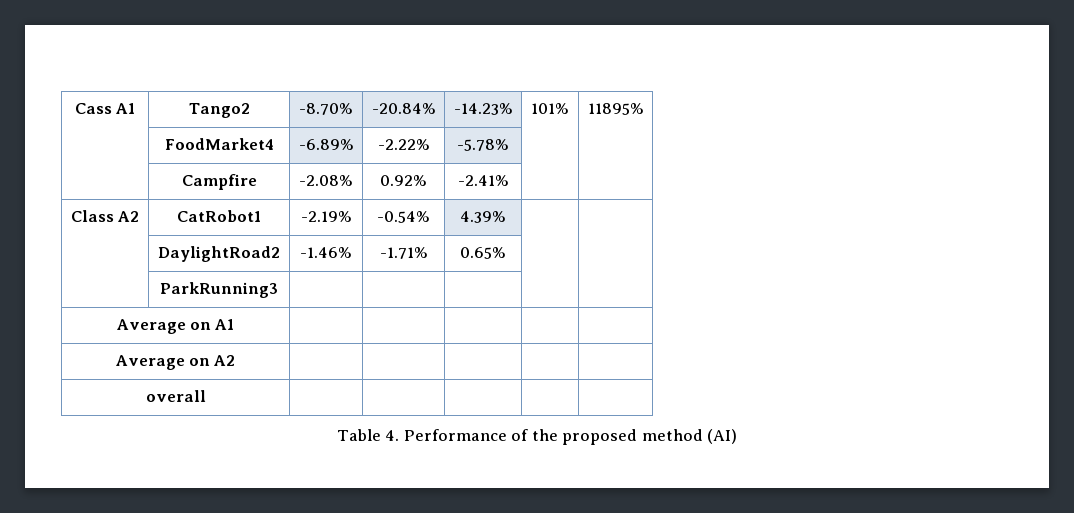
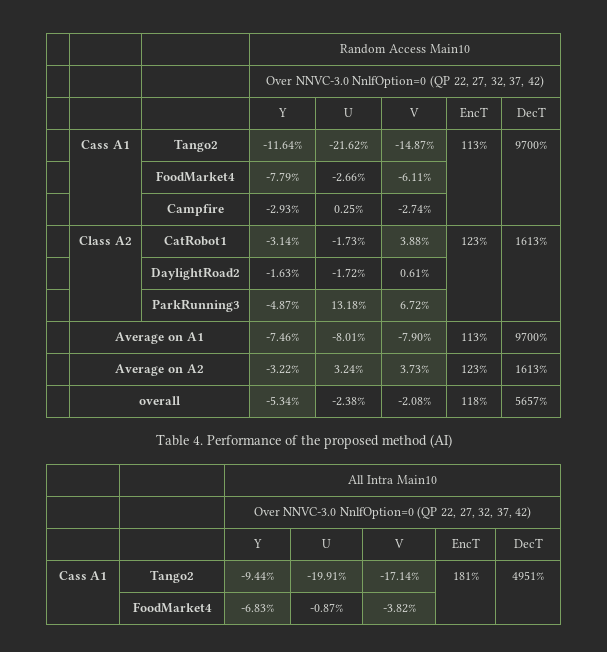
[74,103,136,114] [188,103,250,118] [299,103,353,115] [371,103,436,114] [453,103,513,115] [531,103,569,114] [587,103,644,115] [164,138,274,150] [298,139,354,150] [377,139,430,150] [457,139,509,151] [181,174,257,190] [299,175,353,186] [380,175,427,186] [457,175,509,186] [70,210,140,222] [177,210,261,222] [300,211,352,222] [377,211,430,223] [460,211,506,223] [158,246,280,262] [300,247,352,258] [379,247,428,259] [460,247,506,259] [160,282,278,298] [116,319,235,334] [115,355,236,370] [145,390,206,402] Cass A1 | Tango2 | -8.70% | -20.84% | -14.23% | 101% | 11895% // | FoodMarket4 | -6.89% | -2.22% | -5.78% | | // | Campfire | -2.08% | 0.92% | -2.41% | | // Class A2 | CatRobot1 | -2.19% | -0.54% | 4.39% | | // | DaylightRoad2 | -1.46% | -1.71% | 0.65% | | // | ParkRunning3 | | | | | // Average on A1 | | | | | // Average on A2 | | | | | // overall | | | | | -> [340,44,470,54] [266,75,544,88] [278,108,287,117] [344,108,353,117] [409,108,419,117] [460,107,488,118] [516,107,546,117] [81,140,130,149] [173,139,218,152] [263,141,302,149] [329,141,368,150] [394,140,434,149] [461,141,487,149] [515,140,547,149] [156,171,235,182] [266,172,299,181] [332,173,365,182] [397,173,431,181] [167,204,224,216] [266,205,299,214] [334,204,363,214] [397,204,431,214] [79,236,132,245] [164,235,227,246] [266,237,299,245] [332,236,365,245] [399,237,429,245] [461,237,487,246] [515,237,547,245] [151,267,240,280] [266,269,299,277] [332,268,365,278] [399,269,429,277] [151,299,240,312] [266,300,299,309] [331,301,366,309] [399,300,429,310] [115,332,204,344] [266,332,299,341] [332,333,365,341] [397,332,431,341] [461,333,487,341] [515,332,547,341] [115,364,204,376] [266,365,299,374] [334,365,363,374] [399,364,429,373] [461,365,487,374] [515,365,547,373] [139,396,181,405] [266,396,299,405] [332,397,365,406] [397,397,431,406] [461,397,487,405] [515,396,547,405] | | | Random Access Main10 // | | | Over NNVC-3.0 NnlfOption=0 (QP 22, 27, 32, 37, 42) // | | | Y | U | V | EncT | DecT // | Cass A1 | Tango2 | -11.64% | -21.62% | -14.87% | 113% | 9700% // | | FoodMarket4 | -7.79% | -2.66% | -6.11% | | // | | Campfire | -2.93% | 0.25% | -2.74% | | // | Class A2 | CatRobot1 | -3.14% | -1.73% | 3.88% | 123% | 1613% // | | DaylightRoad2 | -1.63% | -1.72% | 0.61% | | // | | ParkRunning3 | -4.87% | 13.18% | 6.72% | | // | Average on A1 | -7.46% | -8.01% | -7.90% | 113% | 9700% // | Average on A2 | -3.22% | 3.24% | 3.73% | 123% | 1613% // | overall | -5.34% | -2.38% | -2.08% | 118% | 5657%
(738, 436) none -> [348,475,437,484] [253,506,532,519] [253,539,262,548] [322,539,331,548] [394,539,404,548] [451,538,480,549] [513,538,543,548] [58,571,108,580] [150,570,194,583] [241,572,274,580] [307,572,346,580] [379,571,419,580] [452,572,479,580] [512,571,544,580] [132,602,212,613] [241,604,274,612] [310,603,343,612] [382,604,416,613] // | | All Intra Main10 // | | Over NNVC-3.0 NnlfOption=0 (QP 22, 27, 32, 37, 42) // | | Y | U | V | EncT | DecT // Cass A1 | Tango2 | -9.44% | -19.91% | -17.14% | 181% | 4951% // | FoodMarket4 | -6.83% | -0.87% | -3.82% | |

